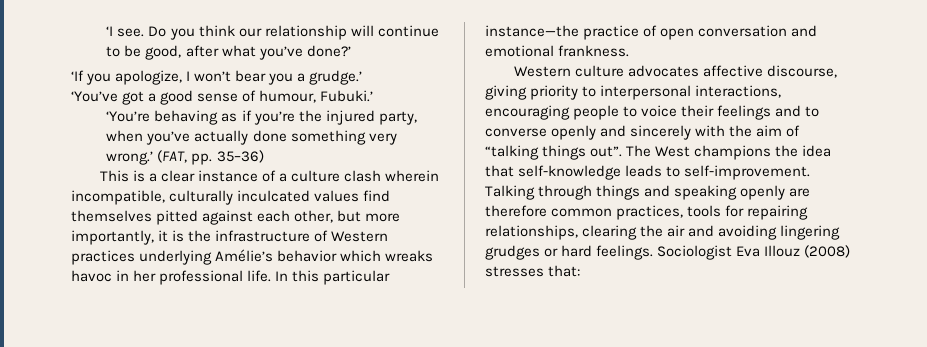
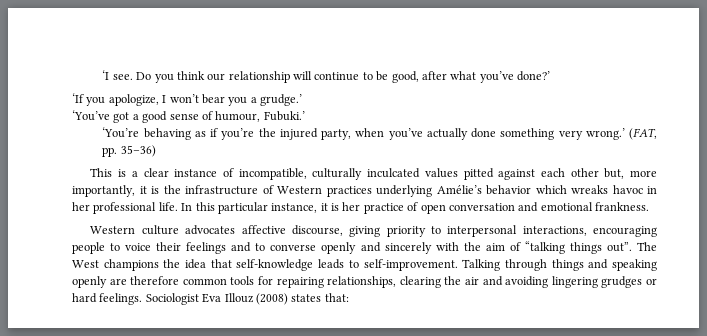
[278,170,440,182] a culture clash wherein -> (234, 172) none
[363,190,391,202] [71,210,152,222] find themselves -> (458, 173) none
[294,210,362,223] other, but -> [570,168,625,179] other but,
[485,25,579,37] instance—the -> [271,202,361,213] instance, it is her
[616,205,684,220] practices, -> (227, 281) none
[485,266,544,277] stresses -> [291,294,322,302] states

